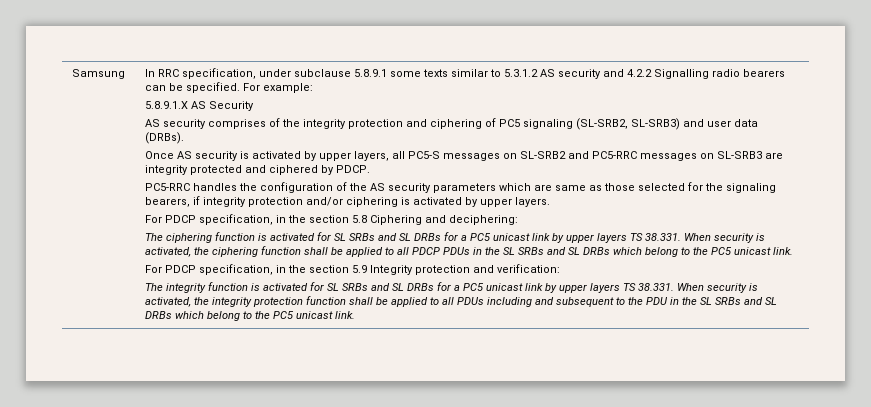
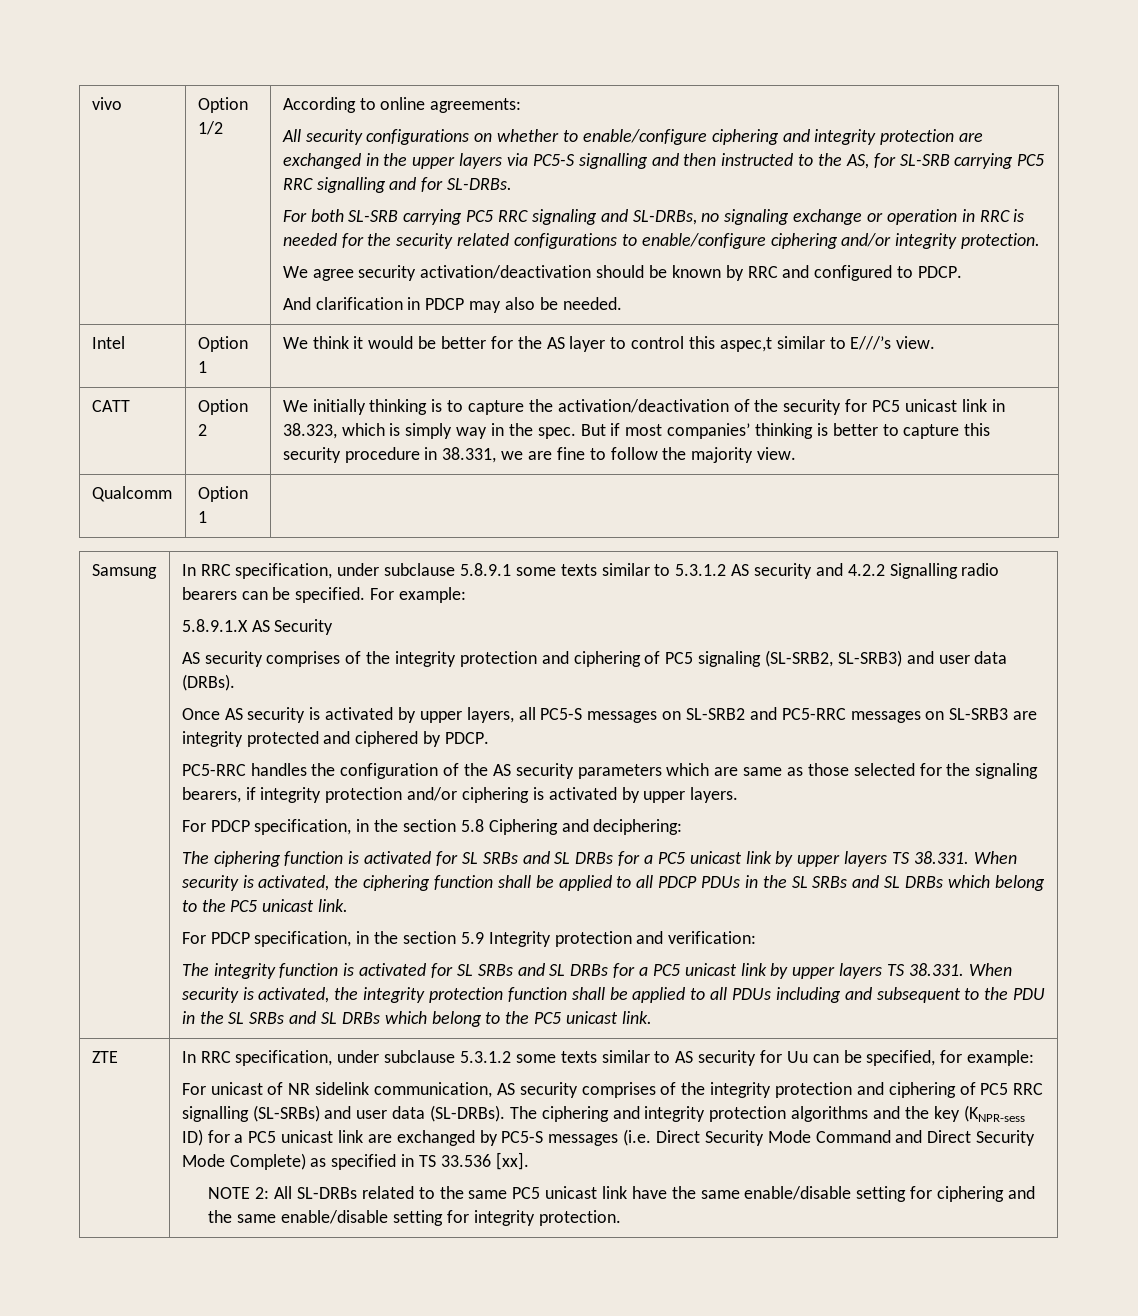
(71, 74) none -> [91,97,122,110] [197,97,248,113] [197,121,223,135] [282,97,522,113] [281,129,984,145] [282,153,1045,169] [282,177,513,193] [282,209,1025,225] [282,233,1041,249] [282,265,962,281] [282,297,622,313] [91,336,125,349] [197,336,248,352] [197,361,207,373] [282,336,936,352] [91,400,130,412] [197,399,248,415] [197,424,207,436] [282,399,1005,415] [282,423,991,439] [282,447,797,463] [91,486,172,502] [197,486,248,502] [197,511,207,523] vivo | Option 1/2 | According to online agreements: // All security configurations on whether to enable/configure ciphering and integrity protection are exchanged in the upper layers via PC5-S signalling and then instructed to the AS, for SL-SRB carrying PC5 RRC signalling and for SL-DRBs. // For both SL-SRB carrying PC5 RRC signaling and SL-DRBs, no signaling exchange or operation in RRC is needed for the security related configurations to enable/configure ciphering and/or integrity protection. // We agree security activation/deactivation should be known by RRC and configured to PDCP. // And clarification in PDCP may also be needed. // Intel | Option 1 | We think it would be better for the AS layer to control this aspec,t similar to E///’s view. // CATT | Option 2 | We initially thinking is to capture the activation/deactivation of the security for PC5 unicast link in 38.323, which is simply way in the spec. But if most companies’ thinking is better to capture this security procedure in 38.331, we are fine to follow the majority view. // Qualcomm | Option 1 | //
(355, 315) none -> [91,1051,118,1063] [181,1050,1035,1066] [181,1082,1044,1098] [181,1105,1025,1122] [181,1129,1036,1146] [181,1152,529,1170] [208,1186,1035,1202] [208,1210,621,1226] // ZTE | In RRC specification, under subclause 5.3.1.2 some texts similar to AS security for Uu can be specified, for example: // For unicast of NR sidelink communication, AS security comprises of the integrity protection and ciphering of PC5 RRC signalling (SL-SRBs) and user data (SL-DRBs). The ciphering and integrity protection algorithms and the key (KNPR-sess ID) for a PC5 unicast link are exchanged by PC5-S messages (i.e. Direct Security Mode Command and Direct Security Mode Complete) as specified in TS 33.536 [xx]. // NOTE 2: All SL-DRBs related to the same PC5 unicast link have the same enable/disable setting for ciphering and the same enable/disable setting for integrity protection.

